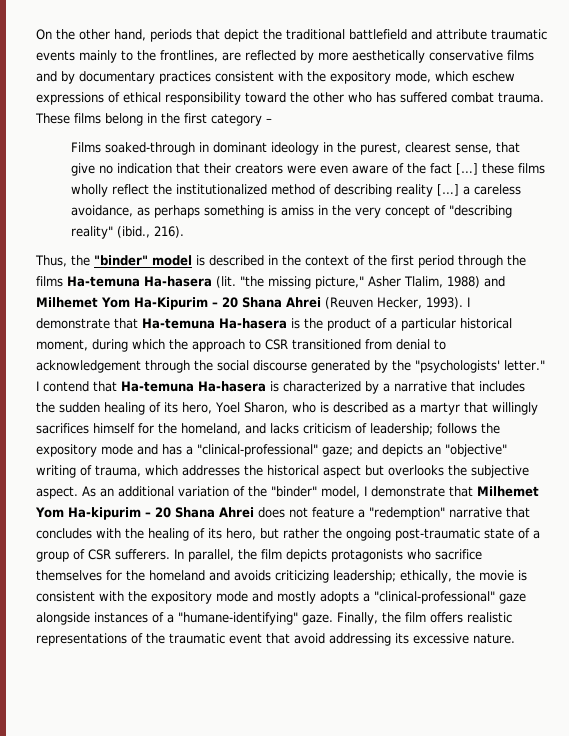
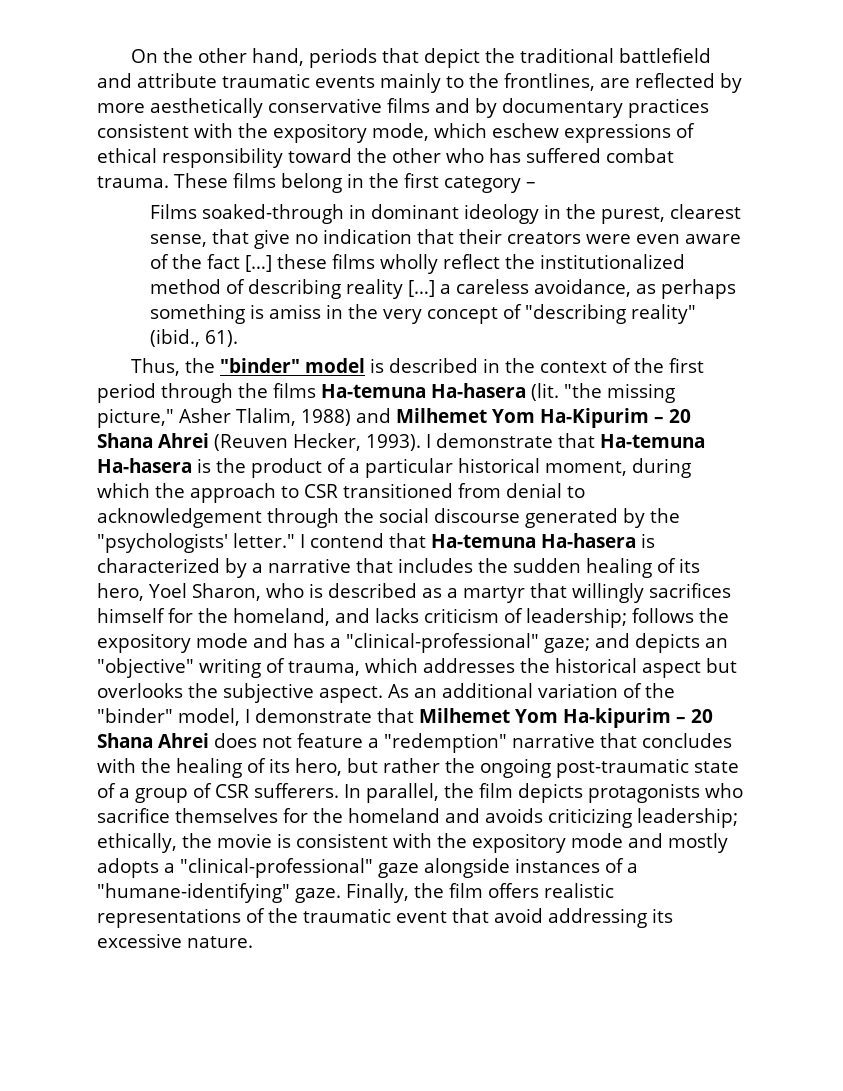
[153,226,184,238] 216). -> [205,330,239,347] 61).

